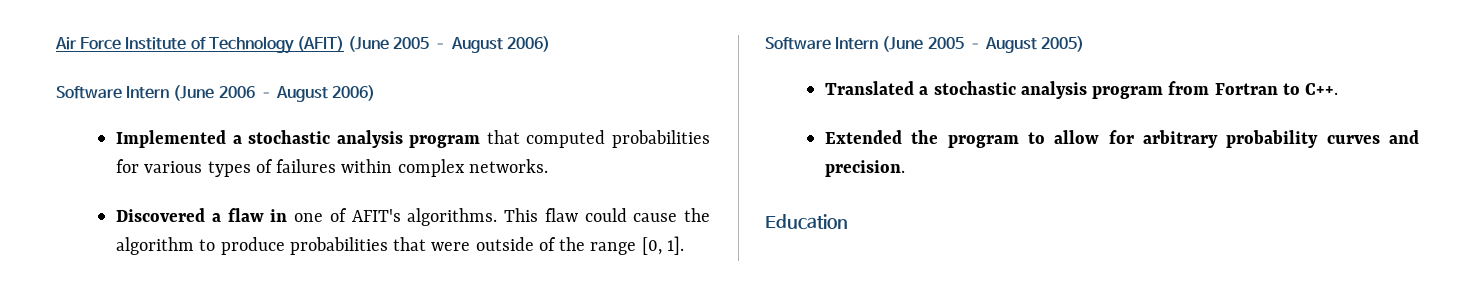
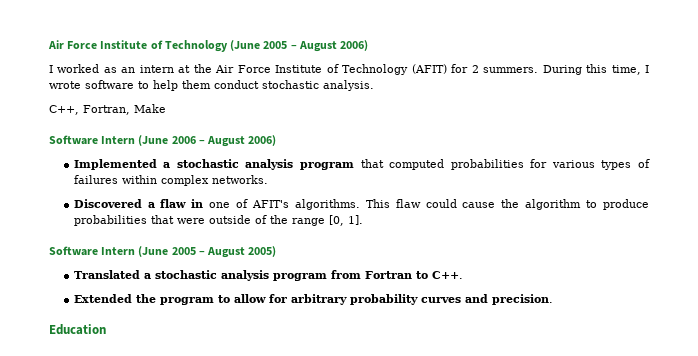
[55,36,550,54] Air Force Institute of Technology (AFIT) (June 2005 – August 2006) -> [48,40,369,52] [49,64,650,75] [49,80,374,91] [49,104,166,115] Air Force Institute of Technology (June 2005 – August 2006) // I worked as an intern at the Air Force Institute of Technology (AFIT) for 2 summers. During this time, I wrote software to help them conduct stochastic analysis. // C++, Fortran, Make

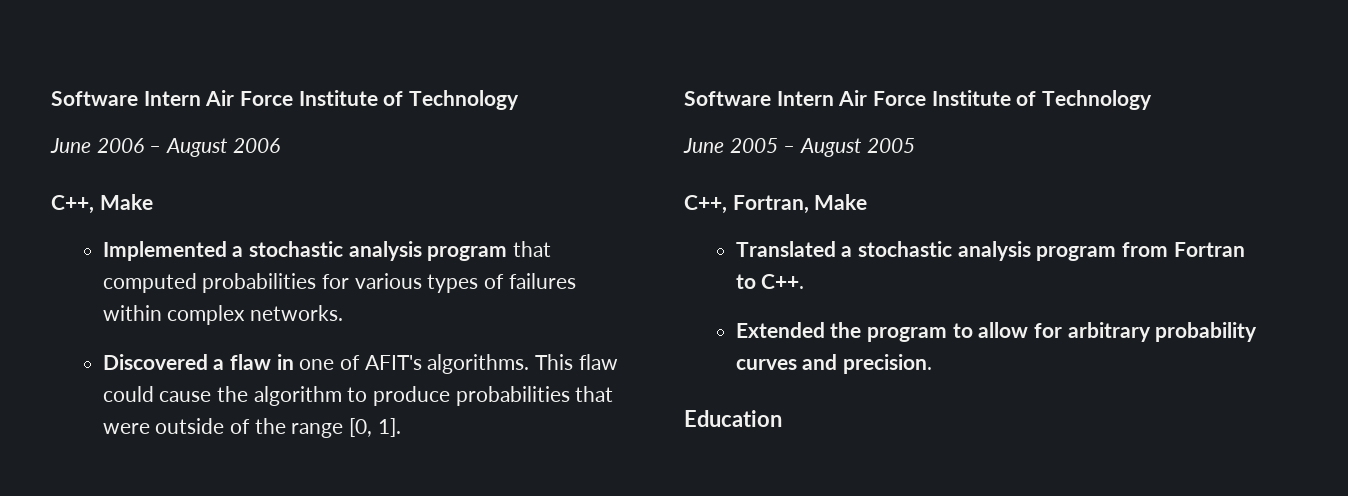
[48,40,369,52] [49,64,650,75] [49,80,374,91] [49,104,166,115] [49,135,277,147] Air Force Institute of Technology (June 2005 – August 2006) // I worked as an intern at the Air Force Institute of Technology (AFIT) for 2 summers. During this time, I wrote software to help them conduct stochastic analysis. // C++, Fortran, Make // Software Intern (June 2006 – August 2006) -> [51,90,520,110] [50,138,280,157] [51,194,153,214] Software Intern Air Force Institute of Technology // June 2006 – August 2006 // C++, Make
[138,246,277,258] (June 2005 – August 2005) -> [838,90,1153,110] [683,138,915,157] [684,194,868,214] Air Force Institute of Technology // June 2005 – August 2005 // C++, Fortran, Make

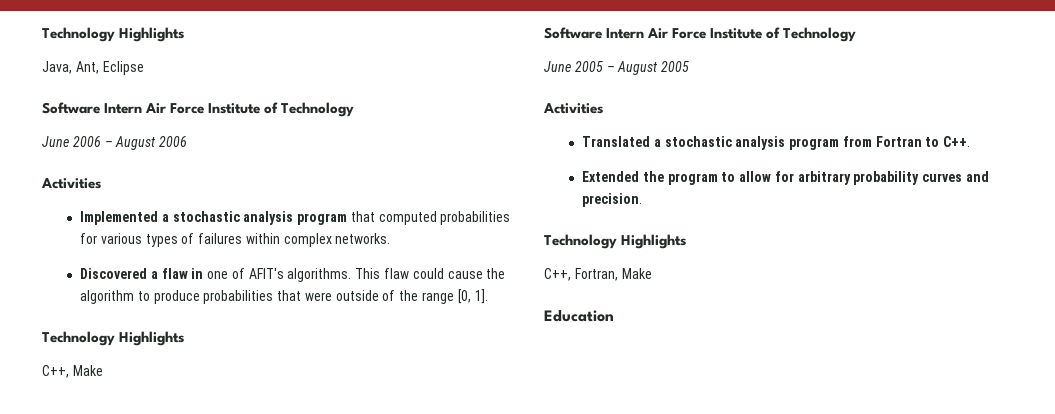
(51, 98) none -> [42,27,185,42] [42,61,144,75] Technology Highlights // Java, Ant, Eclipse //
[51,194,153,214] C++, Make -> [41,178,101,189] Activities
(401, 427) none -> [42,331,185,346] [42,365,103,378] // Technology Highlights // C++, Make
[684,194,868,214] C++, Fortran, Make -> [543,103,603,114] Activities
(932, 364) none -> [544,234,687,249] [544,268,652,281] // Technology Highlights // C++, Fortran, Make

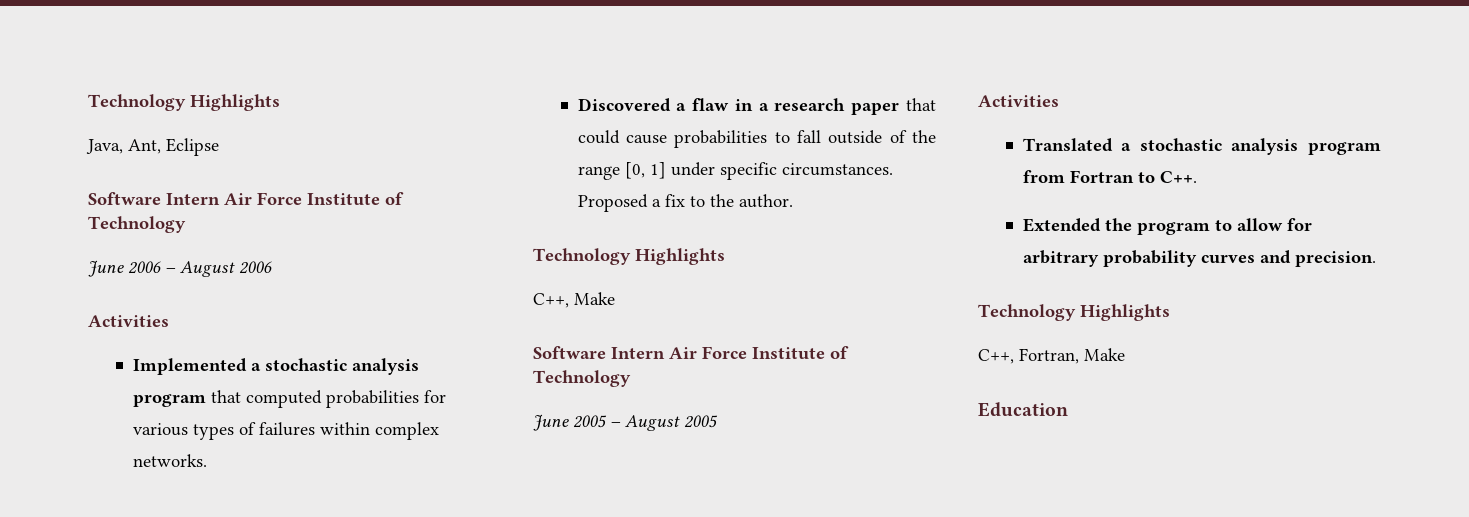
[207,268,506,282] [80,290,332,304] one of AFIT's algorithms. This flaw could cause the algorithm to produce probabilities that were -> [758,98,936,115] [577,130,821,148] a research paper that could cause probabilities to fall
[474,289,488,304] 1]. -> [649,162,893,180] [577,194,793,212] 1] under specific circumstances. Proposed a fix to the author.

